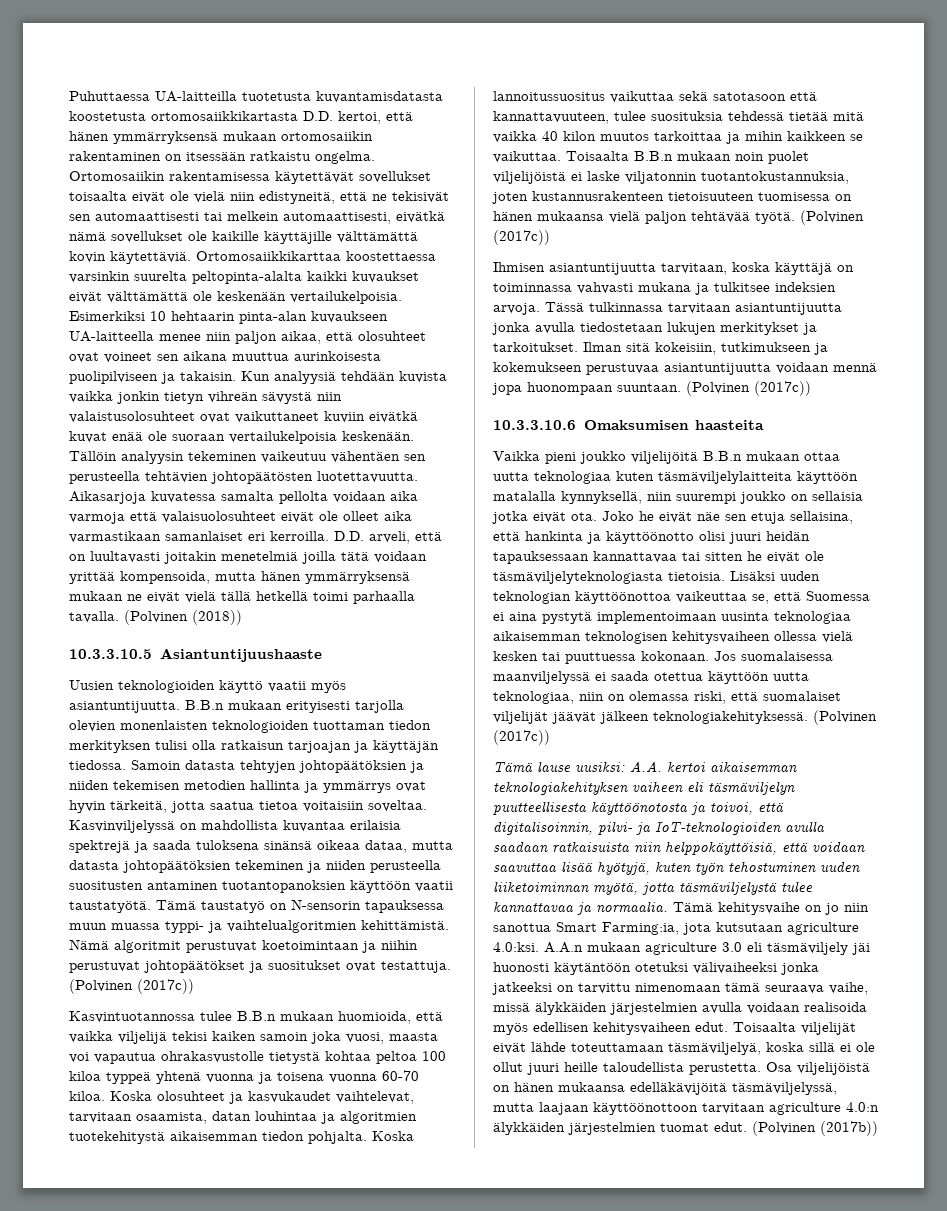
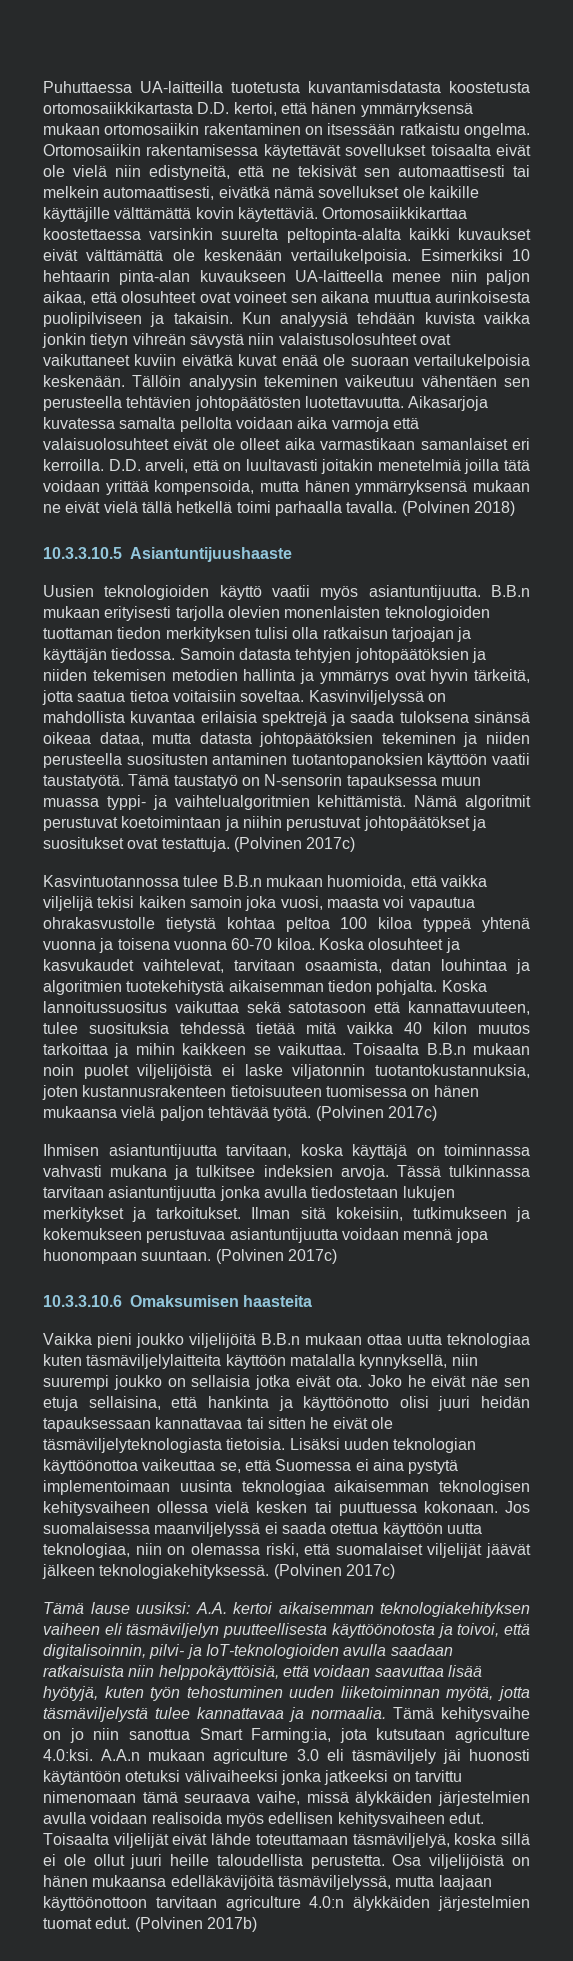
[192,610,242,625] (2018)) -> [473,501,515,516] 2018)
[137,979,194,994] (2017c)) -> [306,837,356,852] 2017c)
[493,230,550,245] (2017c)) -> [387,1106,437,1121] 2017c)
[754,381,811,396] (2017c)) -> [287,1249,337,1264] 2017c)
[493,730,550,745] (2017c)) -> [345,1564,395,1579] 2017c)
[820,1121,878,1136] (2017b)) -> [206,1917,257,1932] 2017b)

